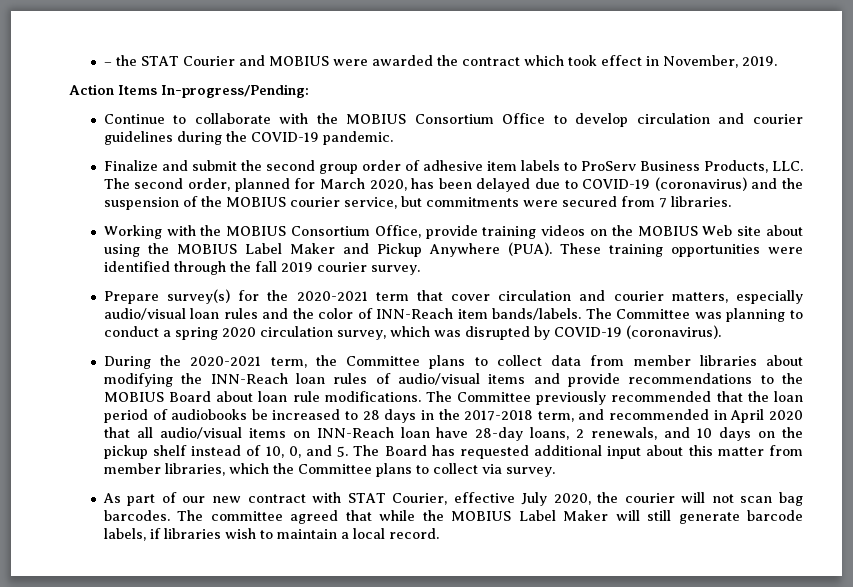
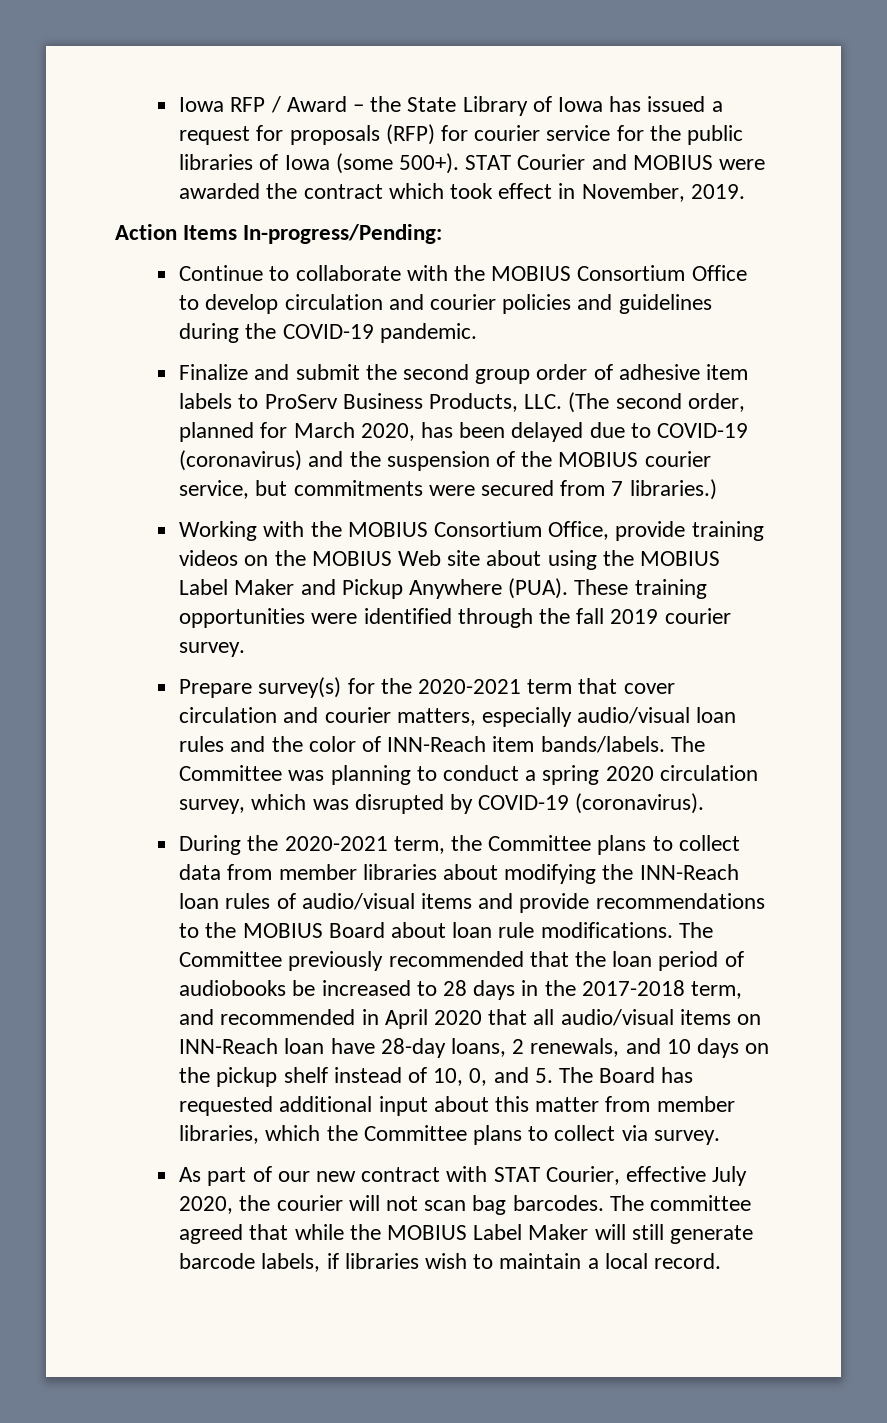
[103,55,137,66] – the -> [179,96,723,116] [179,124,744,145] [179,153,460,174] Iowa RFP / Award – the State Library of Iowa has issued a request for proposals (RFP) for courier service for the public libraries of Iowa (some 500+).
(803, 119) none -> [502,294,613,314] policies and
[103,178,130,189] The -> [568,392,610,413] (The
[670,196,731,207] libraries. -> [629,479,717,500] libraries.)

